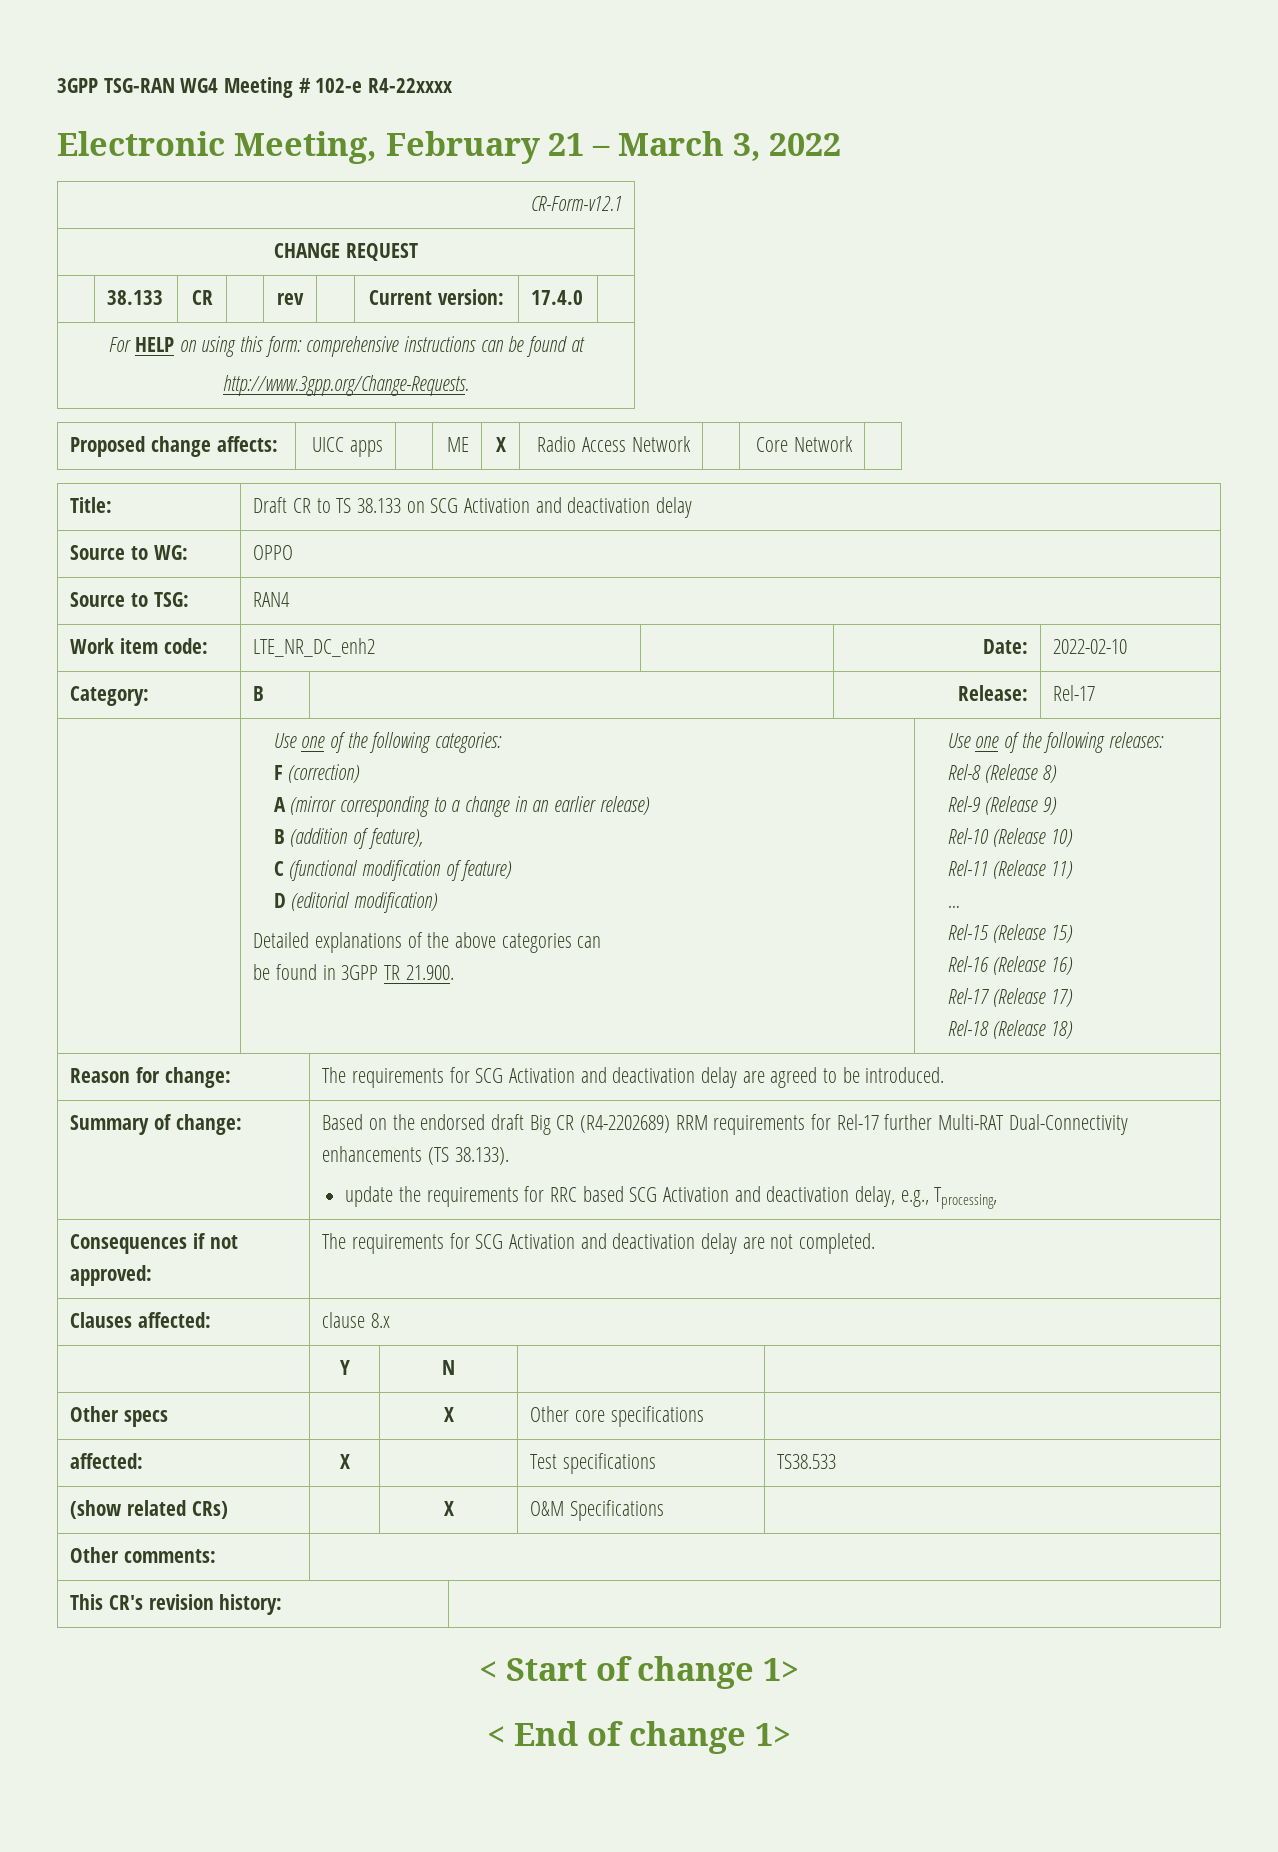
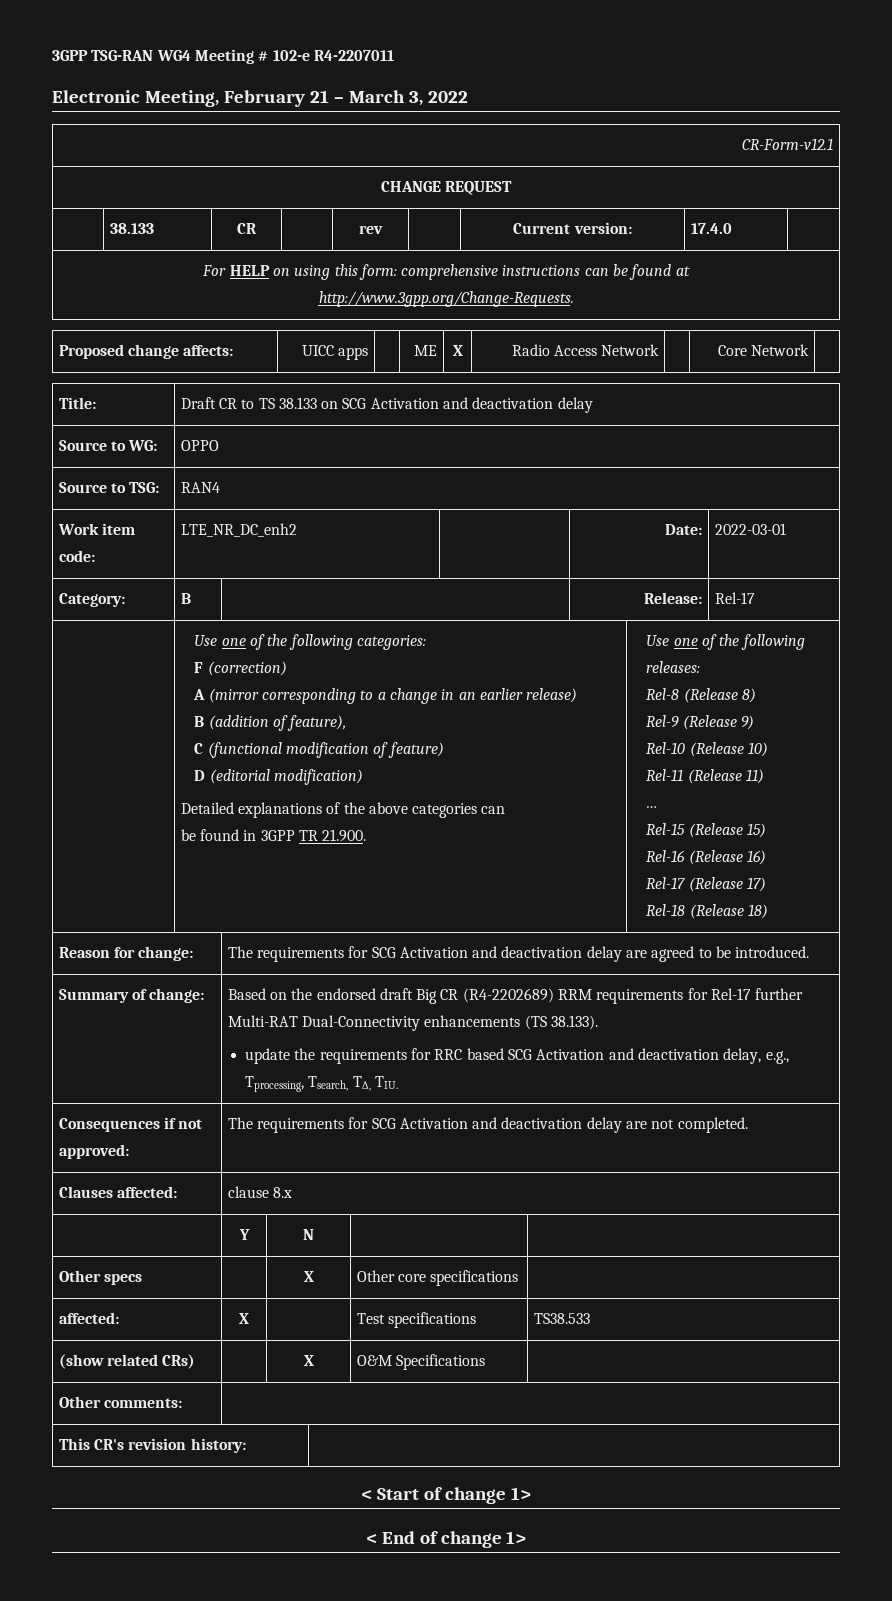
[368,78,453,93] R4-22xxxx -> [313,50,394,61] R4-2207011
[1053,639,1128,654] 2022-02-10 -> [714,523,786,535] 2022-03-01
(998, 1198) none -> [308,1076,399,1091] Tsearch, T∆, TIU.

